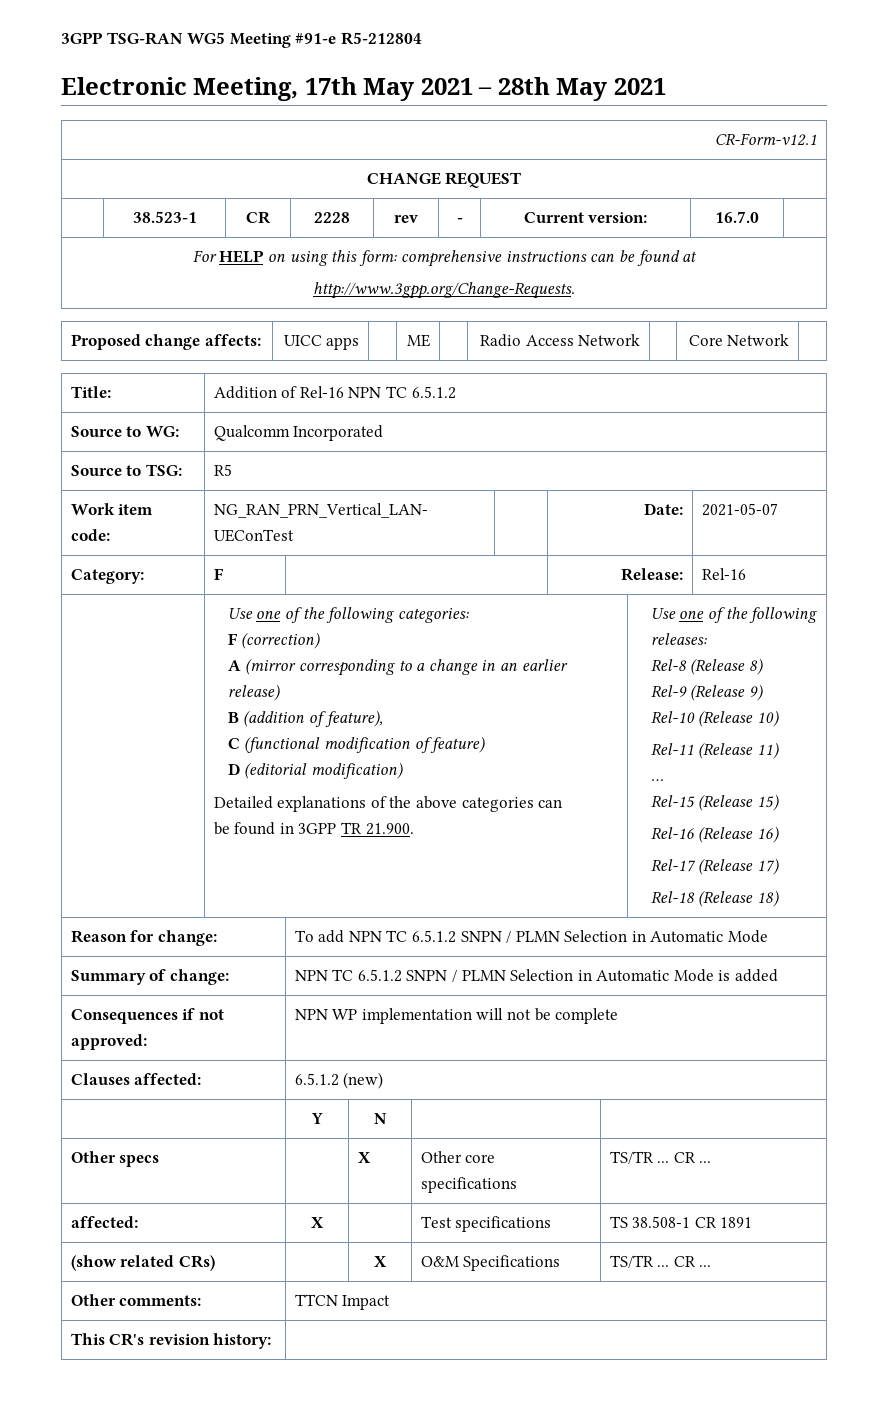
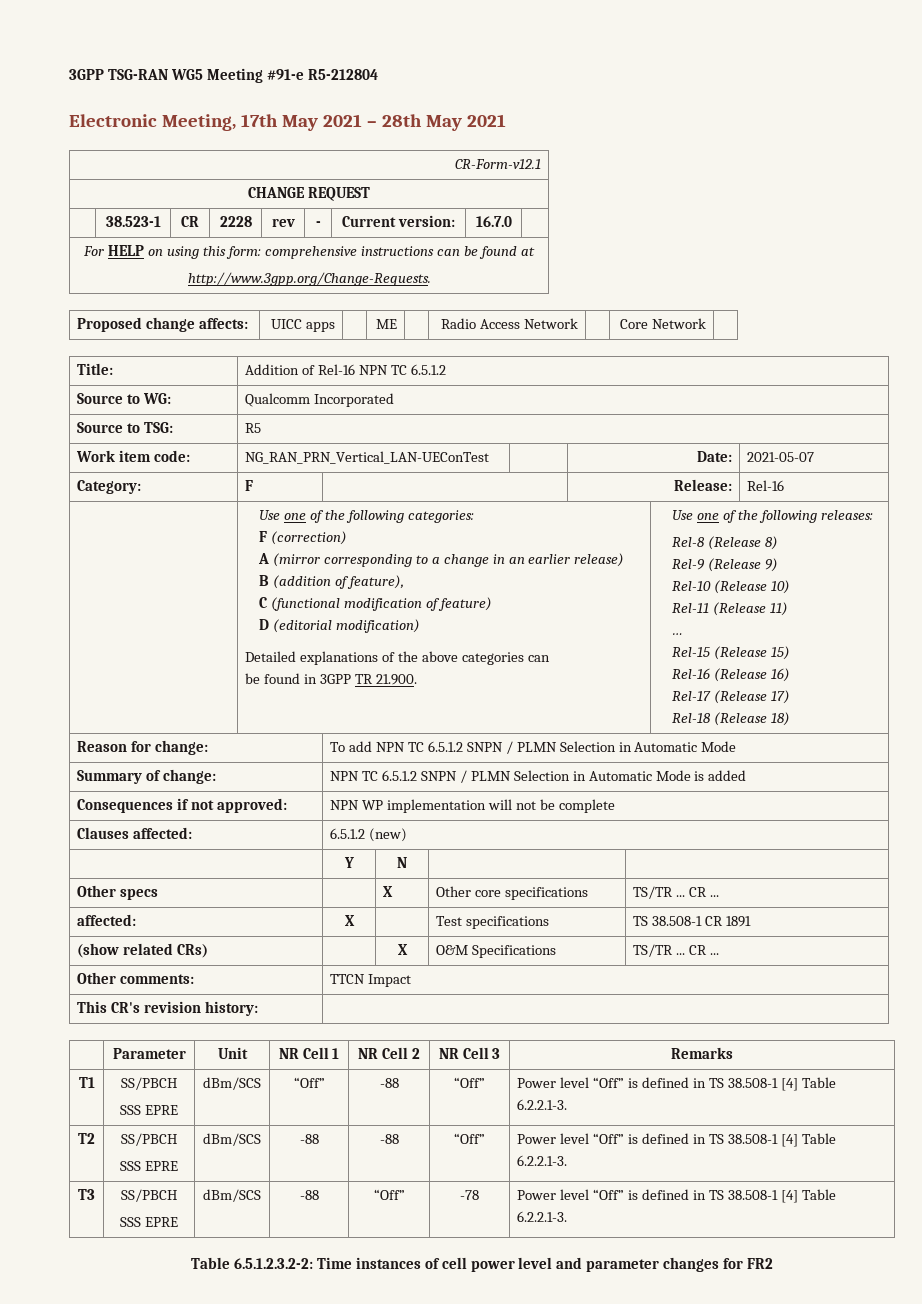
(272, 1341) none -> [112,1048,186,1059] [217,1047,248,1059] [278,1047,340,1059] [358,1047,420,1059] [438,1047,501,1059] [671,1047,733,1059] [78,1077,95,1088] [121,1077,177,1090] [120,1105,178,1115] [203,1077,261,1090] [293,1077,325,1088] [379,1078,399,1088] [454,1077,485,1088] [517,1077,836,1091] [517,1099,568,1110] [78,1133,95,1144] [121,1133,177,1146] [120,1161,178,1171] [203,1133,261,1146] [299,1134,319,1144] [379,1134,399,1144] [454,1133,485,1144] [517,1133,836,1147] [517,1155,568,1166] [78,1189,95,1200] [121,1189,177,1202] [120,1217,178,1227] [203,1189,261,1202] [299,1190,319,1200] [373,1189,405,1200] [460,1190,479,1200] [517,1189,836,1203] [517,1211,568,1222] [191,1257,773,1272] // | Parameter | Unit | NR Cell 1 | NR Cell 2 | NR Cell 3 | Remarks // T1 | SS/PBCH // SSS EPRE | dBm/SCS | “Off” | -88 | “Off” | Power level “Off” is defined in TS 38.508-1 [4] Table 6.2.2.1-3. // T2 | SS/PBCH // SSS EPRE | dBm/SCS | -88 | -88 | “Off” | Power level “Off” is defined in TS 38.508-1 [4] Table 6.2.2.1-3. // T3 | SS/PBCH // SSS EPRE | dBm/SCS | -88 | “Off” | -78 | Power level “Off” is defined in TS 38.508-1 [4] Table 6.2.2.1-3. // Table 6.5.1.2.3.2-2: Time instances of cell power level and parameter changes for FR2

